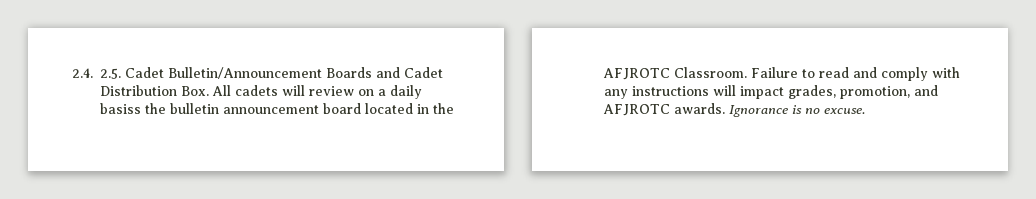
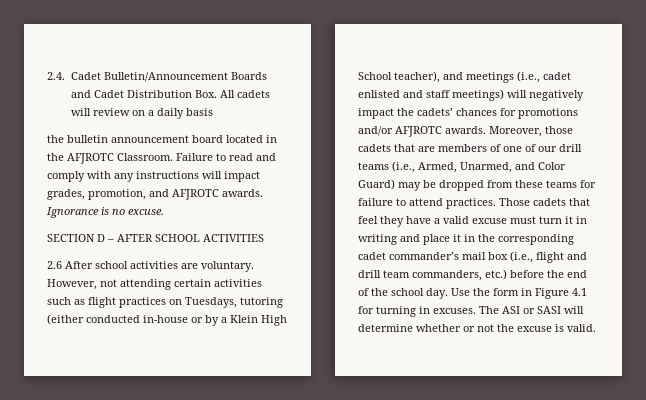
[100,68,121,79] 2.5. -> (65, 76) none
[100,103,141,114] basiss -> [185,108,213,116] basis //
(865, 111) none -> [47,234,264,242] [47,261,254,272] [47,279,262,290] [47,297,283,308] [47,314,287,326] [358,71,571,83] [358,89,584,101] [358,108,578,119] [358,126,573,137] [358,144,582,152] [358,161,566,173] [358,179,596,191] [358,198,590,209] [358,216,587,227] [358,234,574,245] [358,251,587,263] [358,269,587,281] [358,288,587,299] [358,306,584,317] [358,324,596,332] // SECTION D – AFTER SCHOOL ACTIVITIES // 2.6 After school activities are voluntary. However, not attending certain activities such as flight practices on Tuesdays, tutoring (either conducted in-house or by a Klein High School teacher), and meetings (i.e., cadet enlisted and staff meetings) will negatively impact the cadets’ chances for promotions and/or AFJROTC awards. Moreover, those cadets that are members of one of our drill teams (i.e., Armed, Unarmed, and Color Guard) may be dropped from these teams for failure to attend practices. Those cadets that feel they have a valid excuse must turn it in writing and place it in the corresponding cadet commander’s mail box (i.e., flight and drill team commanders, etc.) before the end of the school day. Use the form in Figure 4.1 for turning in excuses. The ASI or SASI will determine whether or not the excuse is valid.

